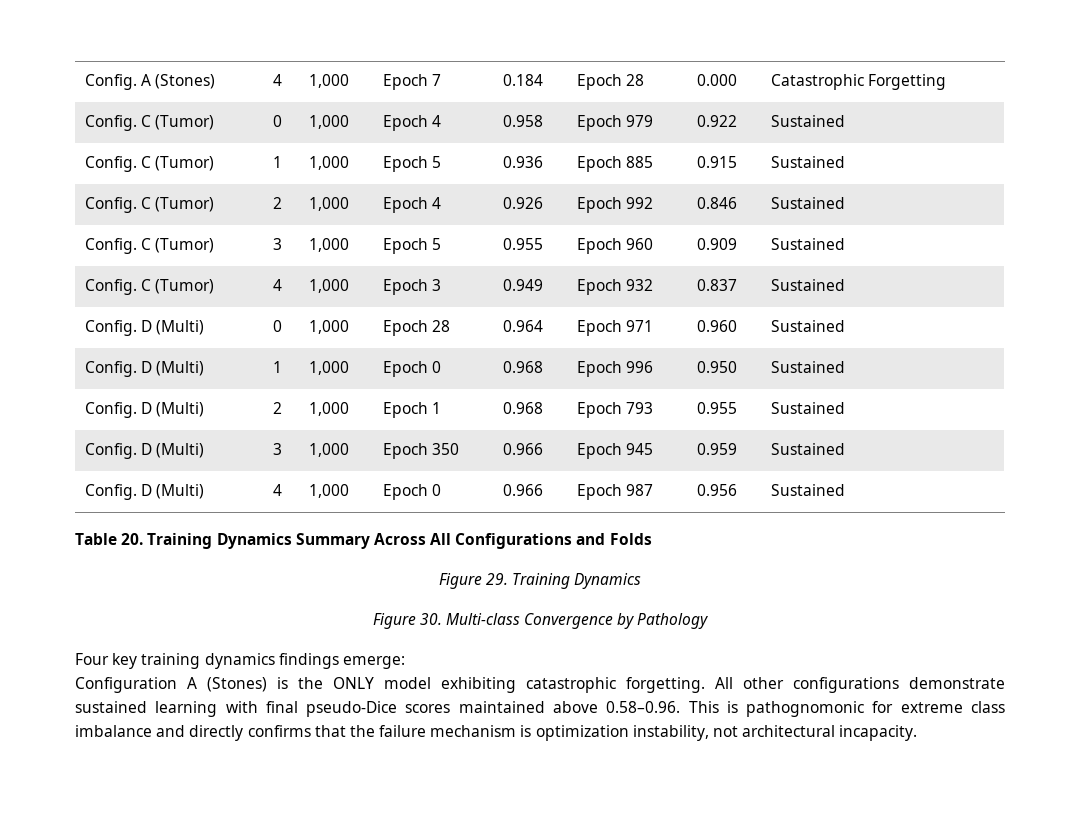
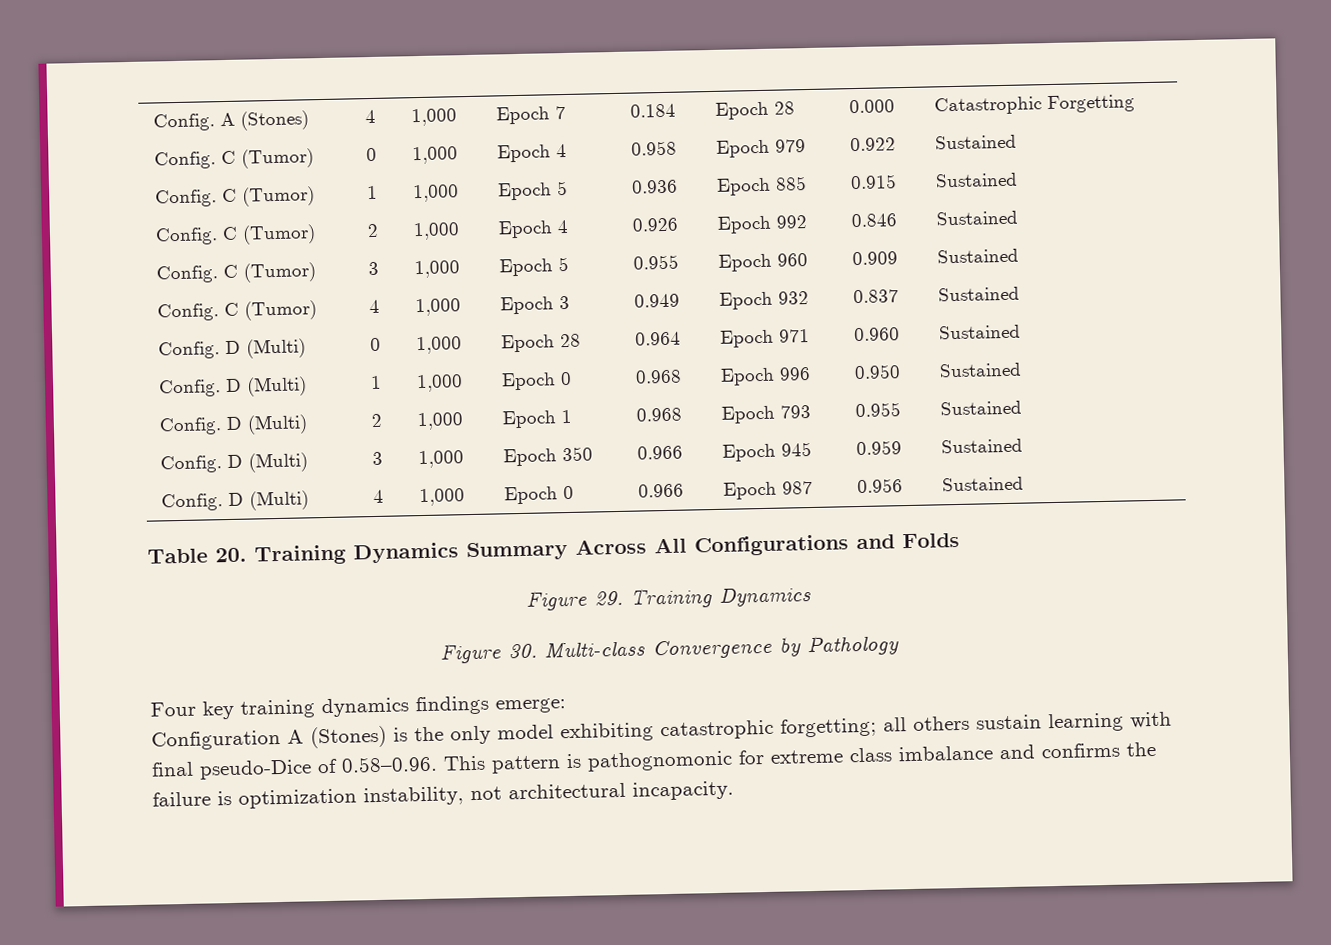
[333,677,374,689] ONLY -> [450,725,491,745] only
[626,677,1005,693] [75,701,147,713] forgetting. All other configurations demonstrate sustained -> [780,714,1042,738] forgetting; all others sustain
[405,701,598,713] scores maintained above -> [317,758,338,774] of
(719, 707) none -> [491,755,561,774] pattern
[189,725,346,741] directly confirms that -> [1041,742,1120,759] confirms
[430,725,517,737] mechanism -> (211, 799) none

